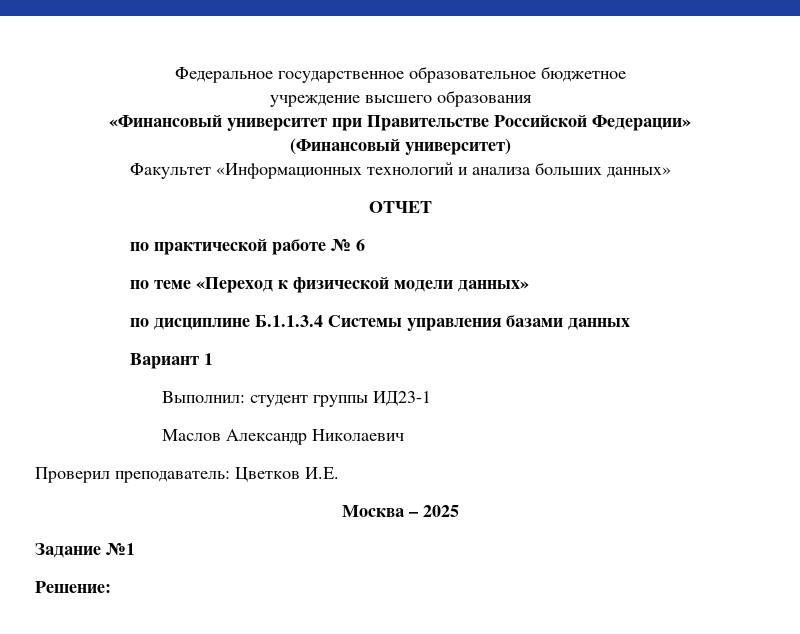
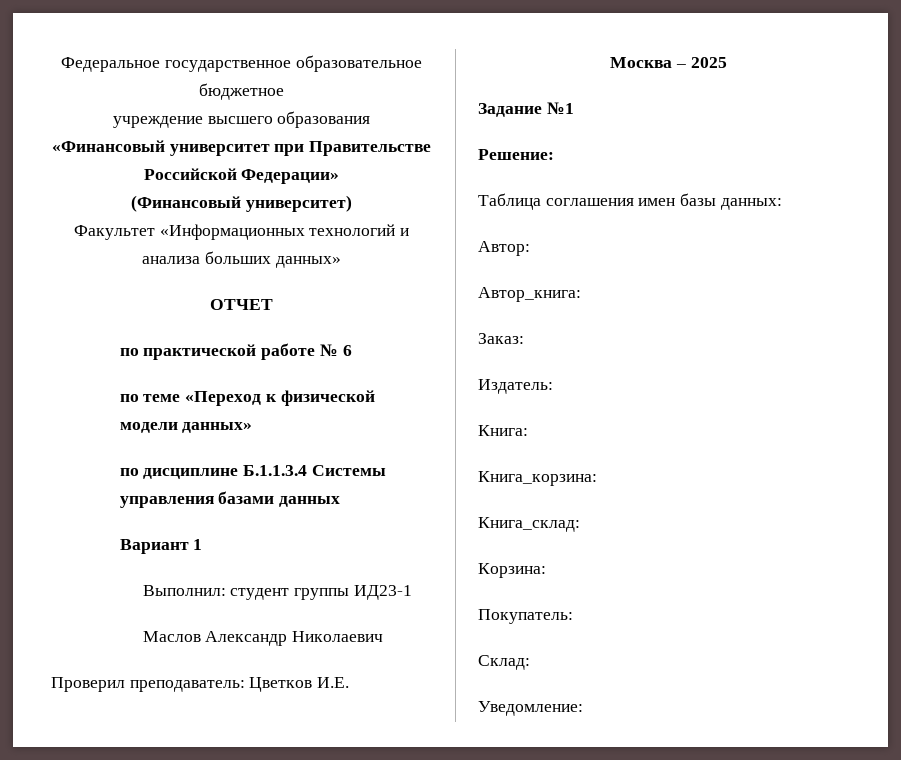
(111, 587) none -> [478,193,782,210] [478,241,530,256] [478,287,581,302] [478,333,524,344] [478,379,553,394] [478,425,528,436] [478,471,597,486] [478,517,580,532] [478,563,546,578] [478,609,573,624] [478,655,530,670] [478,701,583,716] // Таблица соглашения имен базы данных: // Автор: // Автор_книга: // Заказ: // Издатель: // Книга: // Книга_корзина: // Книга_склад: // Корзина: // Покупатель: // Склад: // Уведомление:

